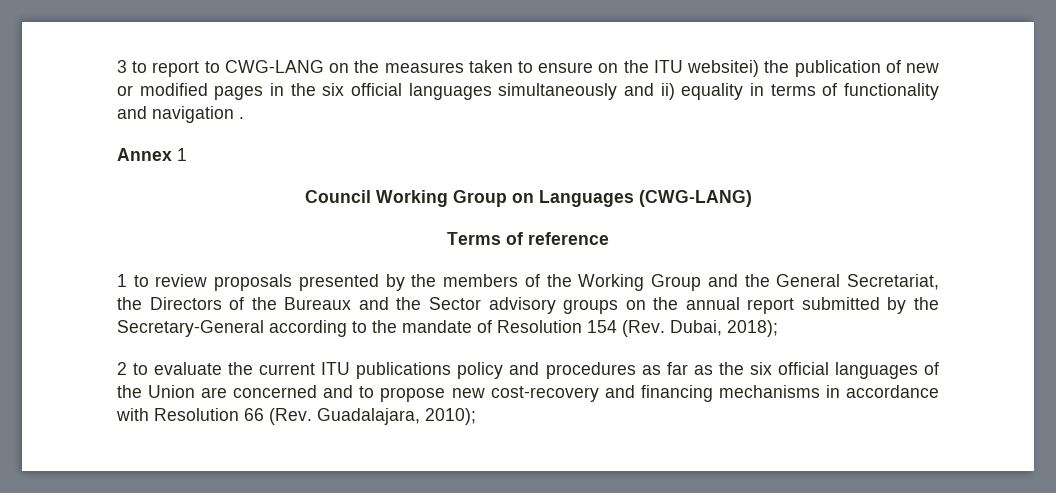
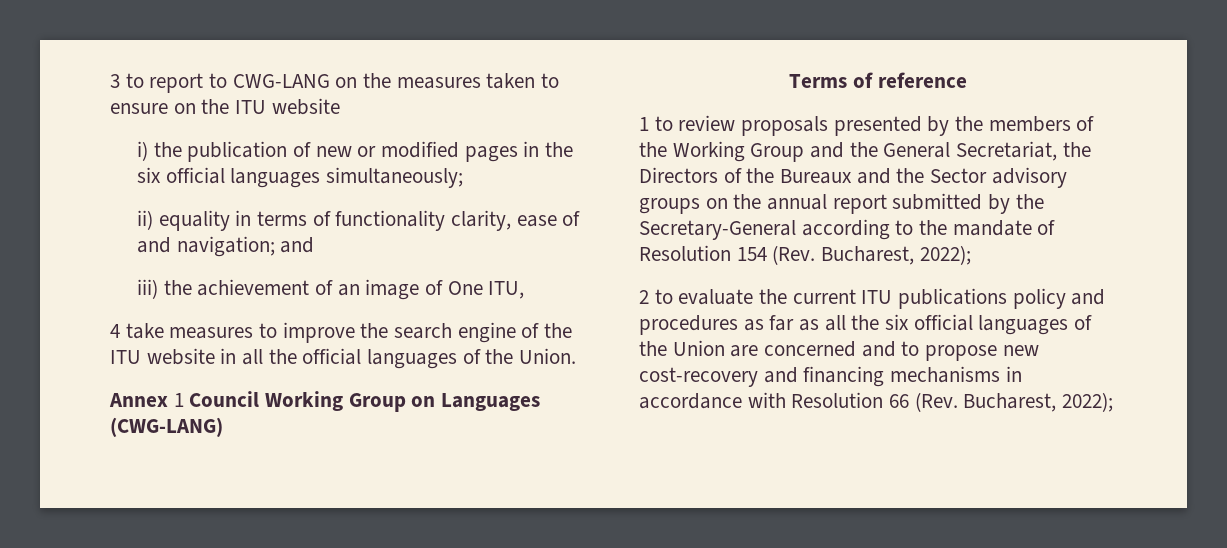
[687,60,760,77] websitei) -> [271,98,340,115] [136,141,148,161] website // i)
[498,83,654,100] simultaneously and -> [325,167,463,188] simultaneously; //
[117,106,244,123] and navigation . -> [450,210,581,231] [136,236,315,257] [136,279,525,300] [110,322,573,343] [110,348,577,369] clarity, ease of and navigation; and // iii) the achievement of an image of One ITU, // 4 take measures to improve the search engine of the ITU website in all the official languages of the Union.
(187, 154) // -> (184, 400) none
[670,320,778,337] Dubai, 2018); -> [821,245,971,265] Bucharest, 2022);
(713, 370) none -> [824,315,846,331] all
[317,408,476,425] Guadalajara, 2010); -> [963,392,1114,412] Bucharest, 2022);

